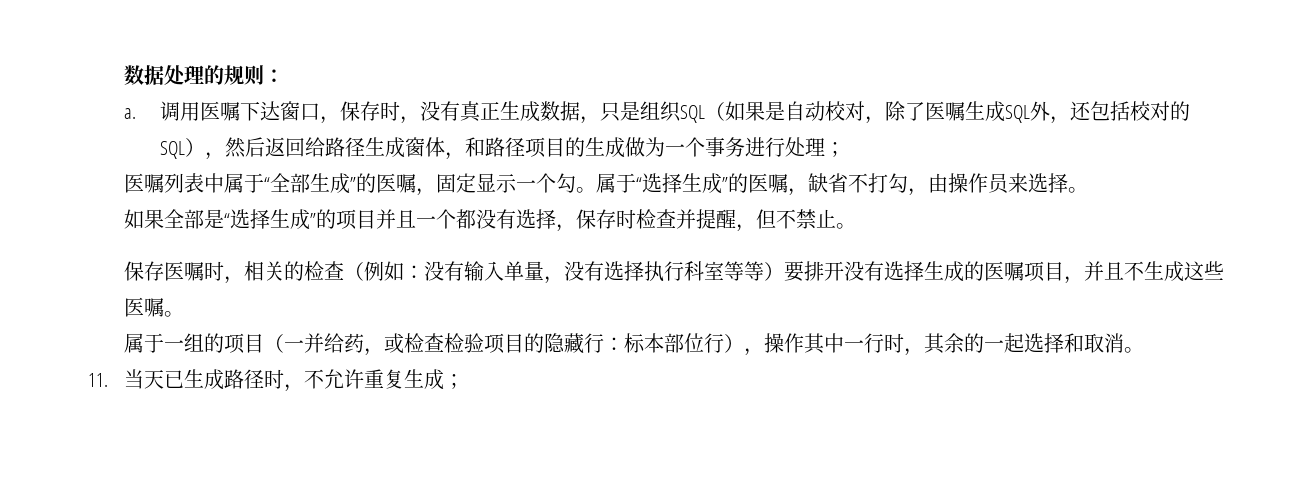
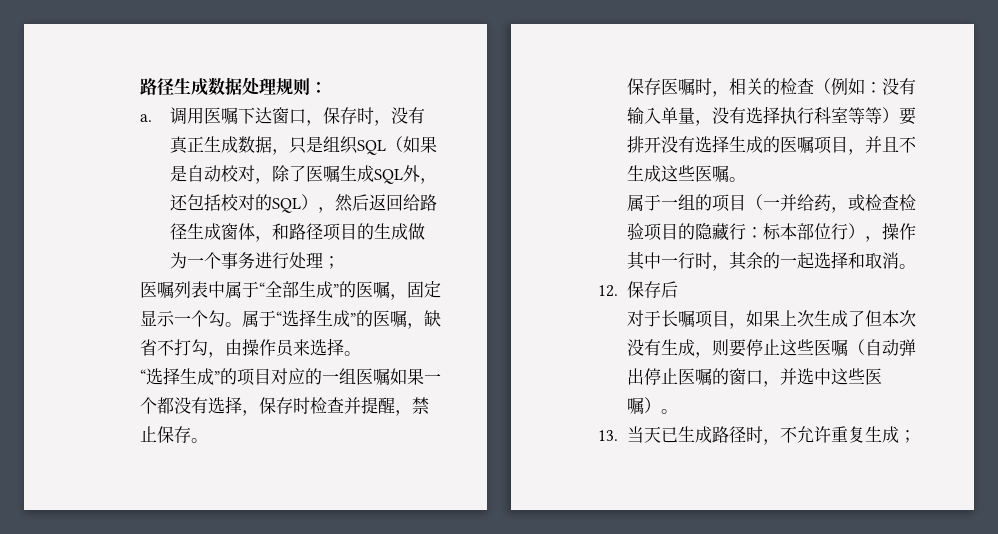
(124, 75) none -> [140,78,209,96] 路径生成
[204,65,225,85] 的 -> (277, 86) none
[124,209,225,229] 如果全部是 -> (362, 353) none
[376,209,417,229] 并且 -> [271,368,425,385] 对应的一组医嘱如果
[756,209,837,229] 但不禁止 -> [412,397,430,415] [140,426,192,443] 禁止保存
[88,373,109,387] 11. -> [597,281,679,298] [627,310,917,329] [627,339,917,358] [627,368,883,387] [627,397,679,414] [597,430,618,441] 12.保存后 // 对于长嘱项目，如果上次生成了但本次没有生成，则要停止这些医嘱（自动弹出停止医嘱的窗口，并选中这些医嘱）。 // 13.

